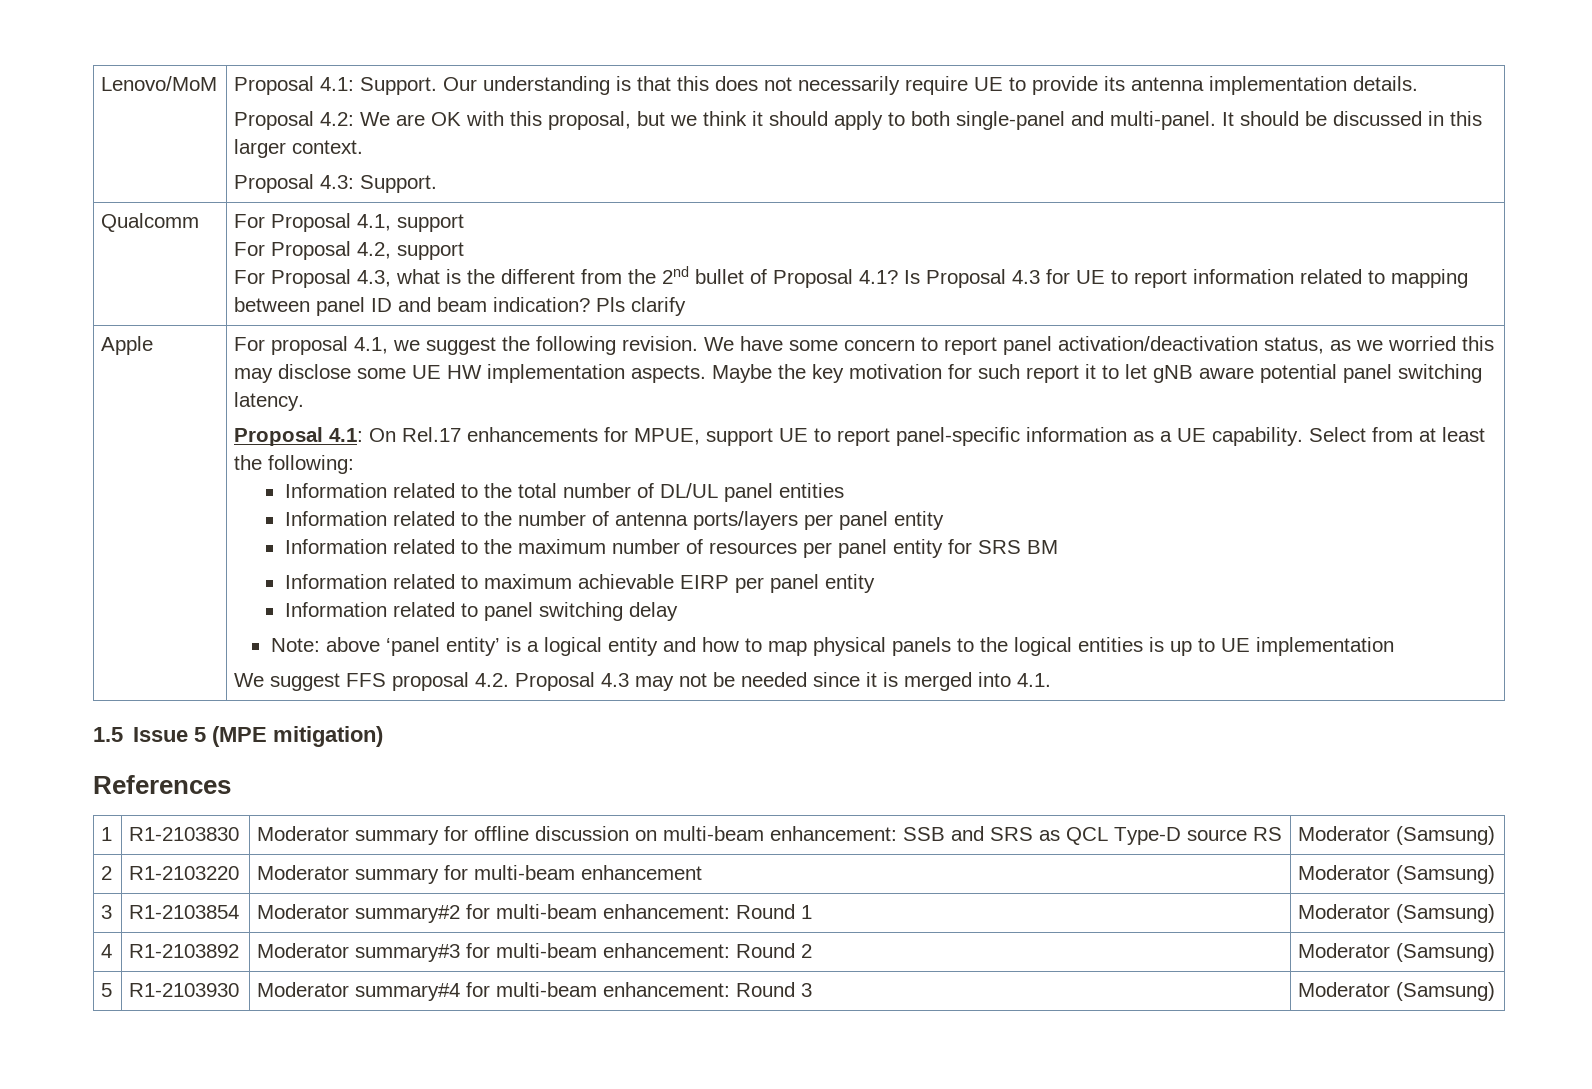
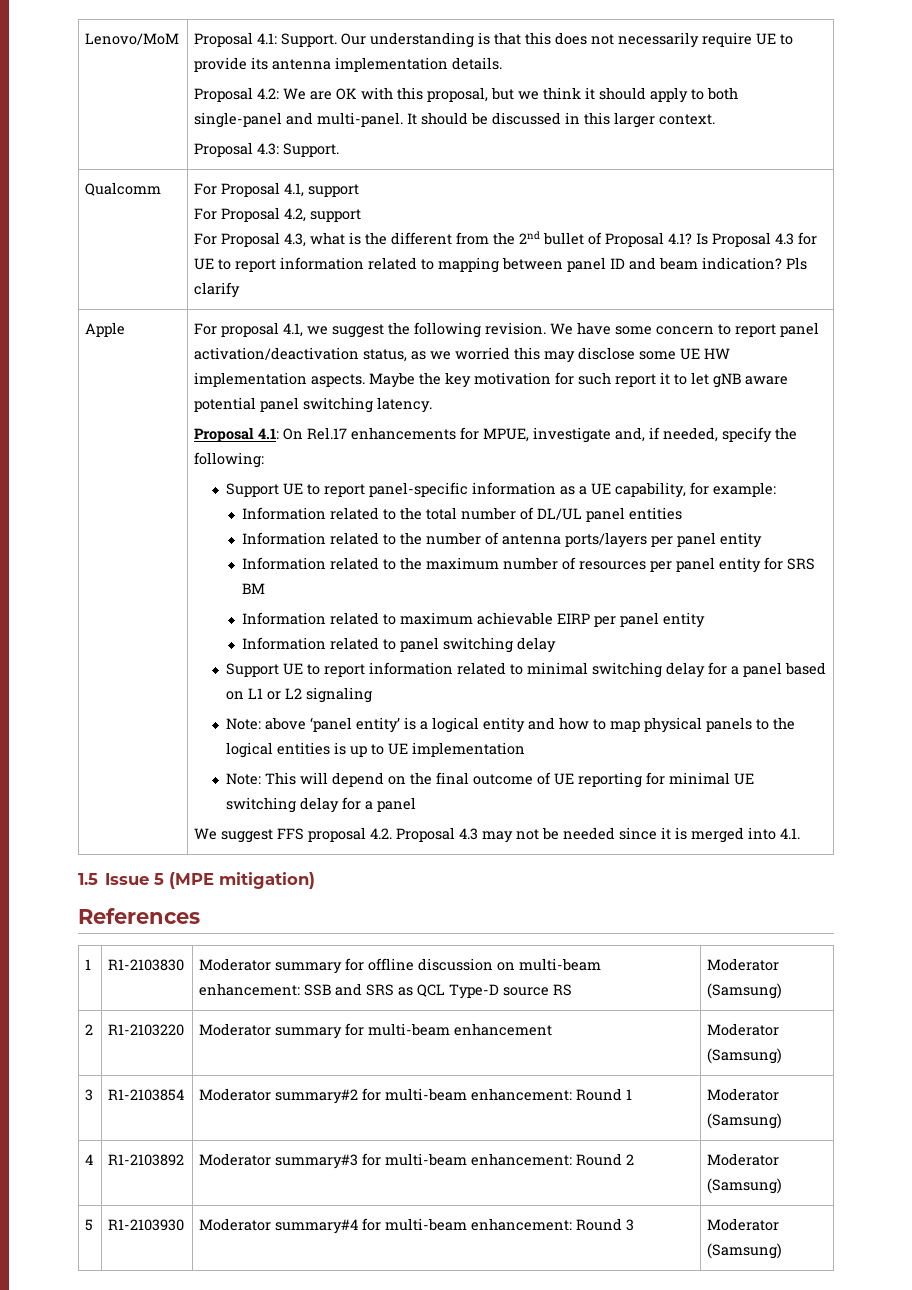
[706,428,774,446] support -> [533,427,798,443] [194,452,265,468] [226,483,280,497] investigate and, if needed, specify the following: // Support
[1212,427,1486,446] [234,455,355,474] capability. Select from at least the following: -> [615,482,777,498] capability, for example:
(678, 611) none -> [226,662,827,678] [226,687,373,703] // Support UE to report information related to minimal switching delay for a panel based on L1 or L2 signaling
(1394, 646) none -> [226,772,755,788] [226,797,417,813] // Note: This will depend on the final outcome of UE reporting for minimal UE switching delay for a panel

